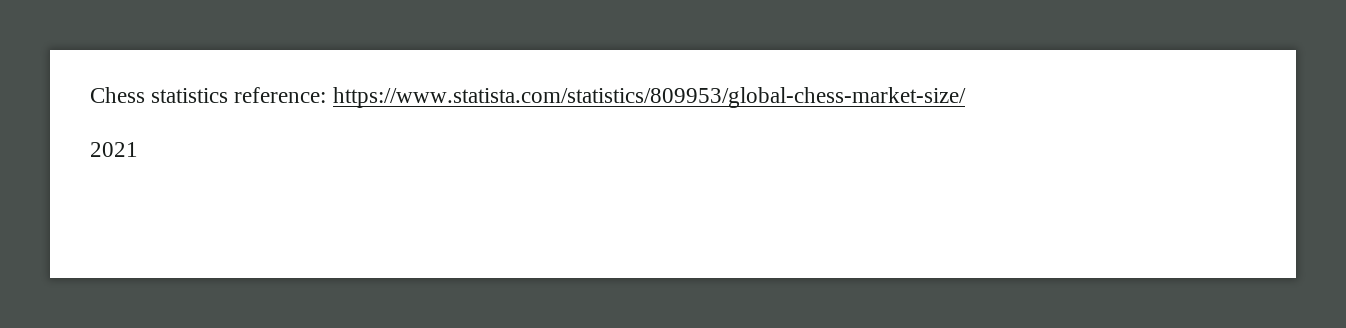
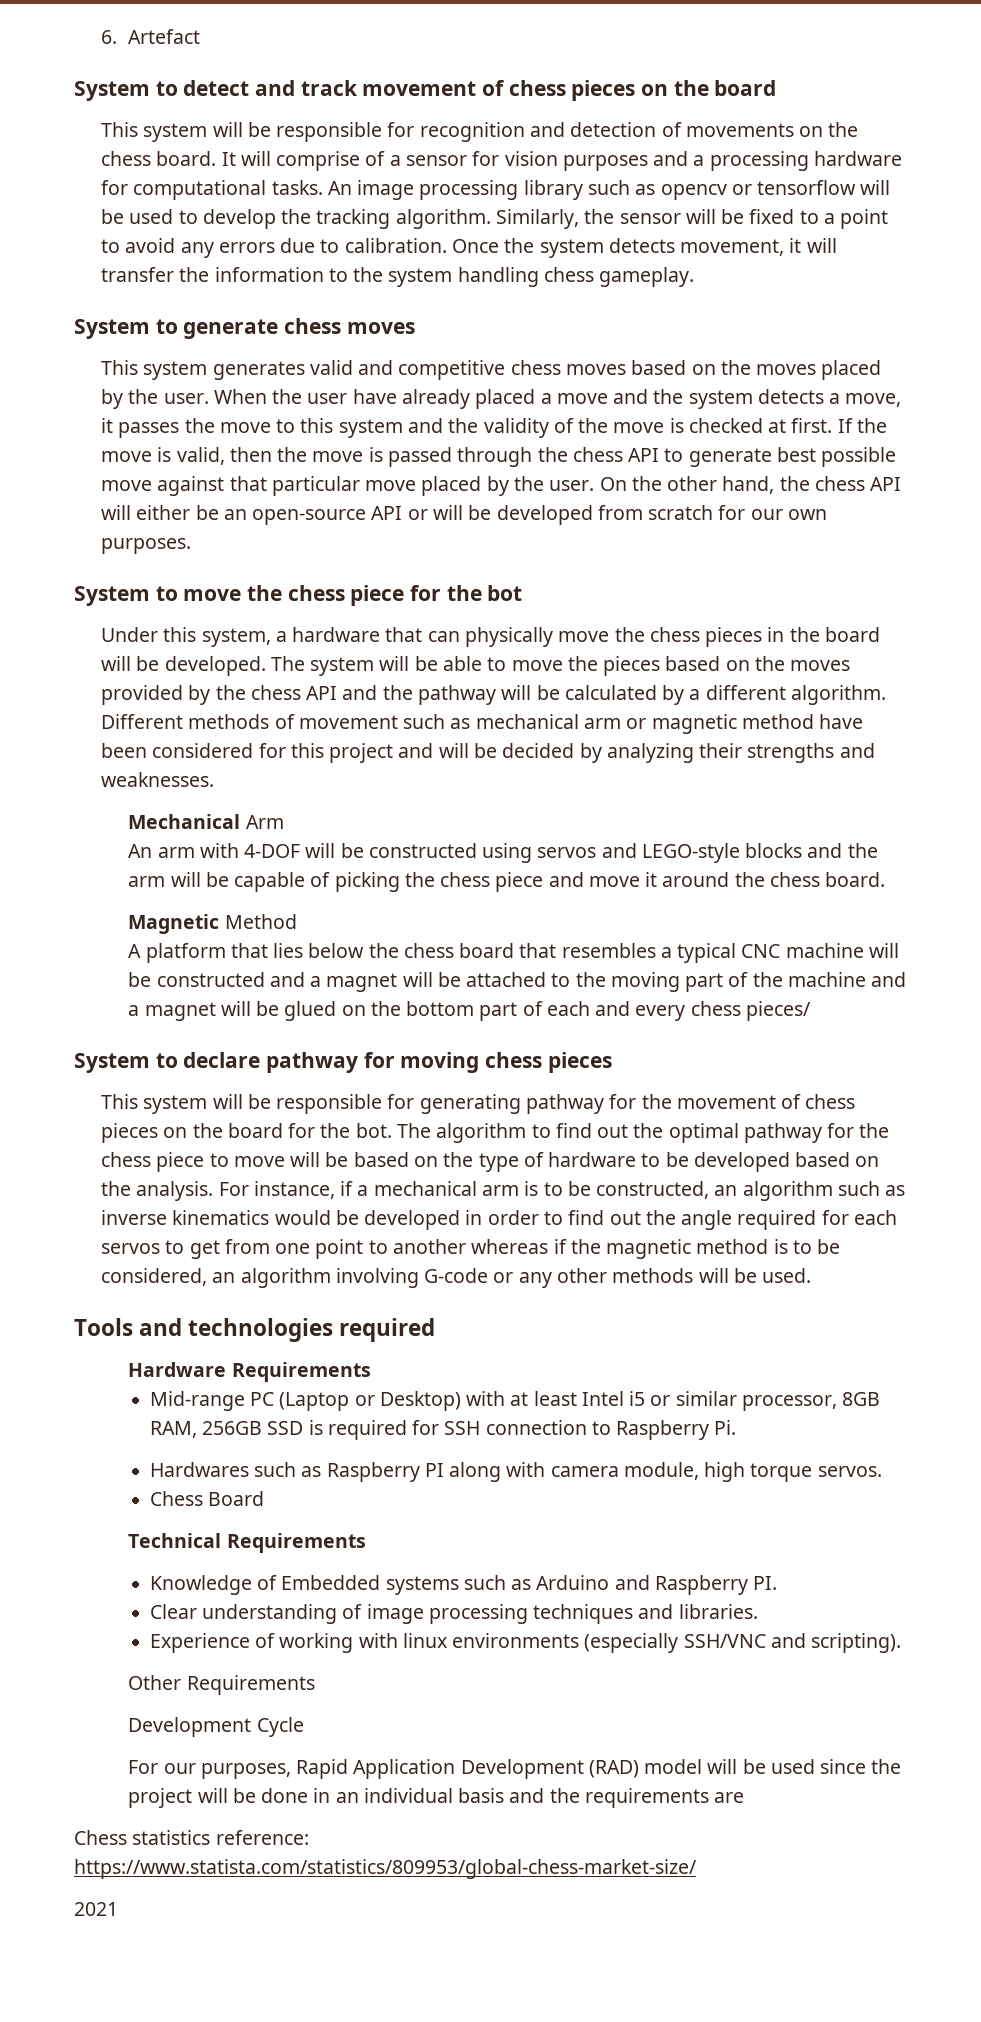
(90, 95) none -> [101,29,201,44] [74,80,777,101] [101,122,859,142] [101,151,902,171] [101,180,891,200] [101,209,889,229] [101,238,837,258] [101,267,695,287] [74,318,415,339] [101,360,882,380] [101,389,902,409] [101,418,887,438] [101,447,897,467] [101,476,902,496] [101,505,827,525] [101,538,192,554] [74,585,523,606] [101,627,880,647] [101,656,851,676] [101,685,886,705] [101,714,864,734] [101,743,875,763] [101,772,215,787] [128,814,284,829] [128,843,878,863] [128,872,886,892] [128,914,297,934] [128,943,900,963] [128,972,907,992] [128,1001,812,1021] [74,1052,612,1073] [101,1094,856,1114] [101,1123,890,1143] [101,1152,880,1172] [101,1181,906,1201] [101,1210,897,1230] [101,1239,841,1259] [101,1268,812,1288] [74,1318,436,1342] [128,1362,371,1382] [149,1391,881,1411] [149,1420,737,1440] [149,1462,882,1482] [149,1491,265,1506] [128,1533,366,1553] [149,1575,778,1595] [149,1604,758,1624] [149,1633,902,1653] [128,1675,315,1695] [128,1717,304,1737] [128,1759,902,1779] [128,1788,745,1808] 6. Artefact // System to detect and track movement of chess pieces on the board // This system will be responsible for recognition and detection of movements on the chess board. It will comprise of a sensor for vision purposes and a processing hardware for computational tasks. An image processing library such as opencv or tensorflow will be used to develop the tracking algorithm. Similarly, the sensor will be fixed to a point to avoid any errors due to calibration. Once the system detects movement, it will transfer the information to the system handling chess gameplay. // System to generate chess moves // This system generates valid and competitive chess moves based on the moves placed by the user. When the user have already placed a move and the system detects a move, it passes the move to this system and the validity of the move is checked at first. If the move is valid, then the move is passed through the chess API to generate best possible move against that particular move placed by the user. On the other hand, the chess API will either be an open-source API or will be developed from scratch for our own purposes. // System to move the chess piece for the bot // Under this system, a hardware that can physically move the chess pieces in the board will be developed. The system will be able to move the pieces based on the moves provided by the chess API and the pathway will be calculated by a different algorithm. Different methods of movement such as mechanical arm or magnetic method have been considered for this project and will be decided by analyzing their strengths and weaknesses. // Mechanical Arm // An arm with 4-DOF will be constructed using servos and LEGO-style blocks and the arm will be capable of picking the chess piece and move it around the chess board. // Magnetic Method // A platform that lies below the chess board that resembles a typical CNC machine will be constructed and a magnet will be attached to the moving part of the machine and a magnet will be glued on the bottom part of each and every chess pieces/ // System to declare pathway for moving chess pieces // This system will be responsible for generating pathway for the movement of chess pieces on the board for the bot. The algorithm to find out the optimal pathway for the chess piece to move will be based on the type of hardware to be developed based on the analysis. For instance, if a mechanical arm is to be constructed, an algorithm such as inverse kinematics would be developed in order to find out the angle required for each servos to get from one point to another whereas if the magnetic method is to be considered, an algorithm involving G-code or any other methods will be used. // Tools and technologies required // Hardware Requirements // Mid-range PC (Laptop or Desktop) with at least Intel i5 or similar processor, 8GB RAM, 256GB SSD is required for SSH connection to Raspberry Pi. // Hardwares such as Raspberry PI along with camera module, high torque servos. // Chess Board // Technical Requirements // Knowledge of Embedded systems such as Arduino and Raspberry PI. // Clear understanding of image processing techniques and libraries. // Experience of working with linux environments (especially SSH/VNC and scripting). // Other Requirements // Development Cycle // For our purposes, Rapid Application Development (RAD) model will be used since the project will be done in an individual basis and the requirements are //

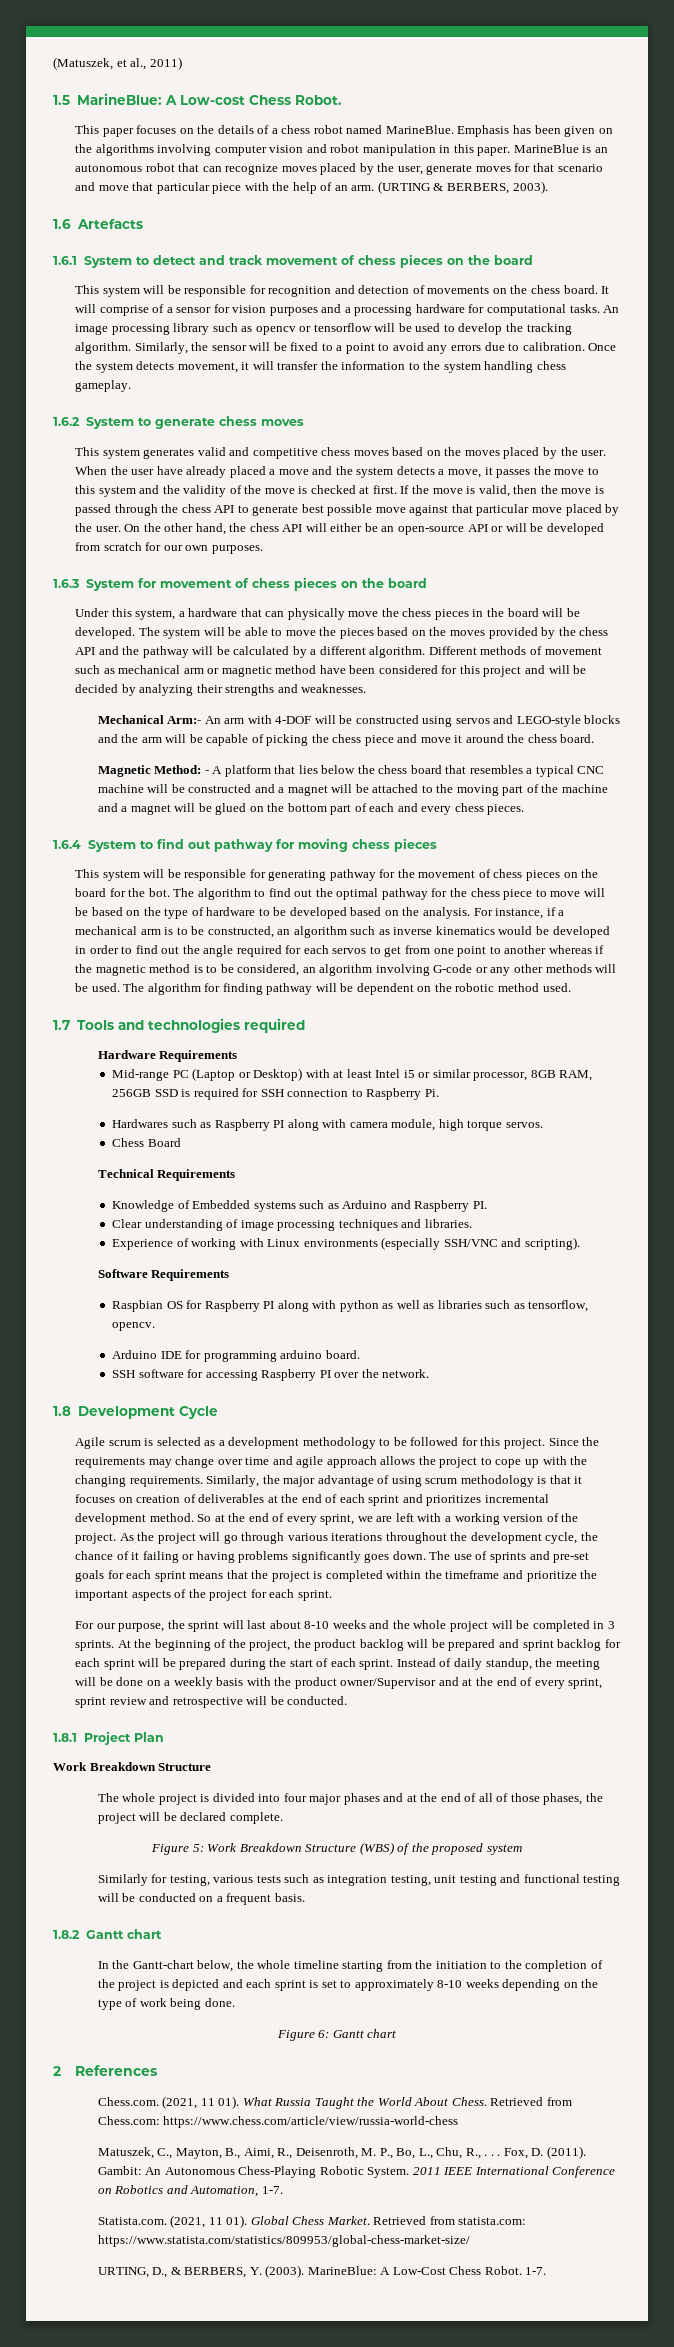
[101,29,201,44] 6. Artefact // -> [53,57,182,70] [53,93,342,105] [75,125,613,137] [75,144,608,156] [75,163,603,175] [75,181,548,194] [53,219,143,229] [53,256,77,265] (Matuszek, et al., 2011) // 1.5 MarineBlue: A Low-cost Chess Robot. // This paper focuses on the details of a chess robot named MarineBlue. Emphasis has been given on the algorithms involving computer vision and robot manipulation in this paper. MarineBlue is an autonomous robot that can recognize moves placed by the user, generate moves for that scenario and move that particular piece with the help of an arm. (URTING & BERBERS, 2003). // 1.6 Artefacts // 1.6.1
(695, 277) none -> [53,417,80,426] 1.6.2
[74,585,523,606] System to move the chess piece for the bot -> [53,577,427,591] 1.6.3 System for movement of chess pieces on the board
[245,815,284,829] Arm // -> [167,716,202,724] Arm:-
[224,914,297,929] Method // -> [154,765,209,774] Method: -
[746,1001,812,1021] [74,1052,261,1073] pieces/ // System to declare -> [487,804,525,815] [53,838,211,852] pieces. // 1.6.4 System to find out
(812, 1275) // -> [123,983,571,995] [53,1020,70,1030] The algorithm for finding pathway will be dependent on the robotic method used. // 1.7
[402,1633,447,1648] linux -> [267,1239,301,1247] Linux
[128,1675,315,1695] [128,1717,304,1737] [128,1759,902,1779] [128,1788,745,1808] [74,1830,309,1845] [74,1859,697,1879] [74,1902,118,1916] Other Requirements // Development Cycle // For our purposes, Rapid Application Development (RAD) model will be used since the project will be done in an individual basis and the requirements are // Chess statistics reference: https://www.statista.com/statistics/809953/global-chess-market-size/ // 2021 -> [97,1269,230,1281] [112,1300,589,1312] [112,1322,156,1331] [112,1350,360,1362] [112,1369,430,1381] [53,1406,218,1419] [75,1437,600,1449] [75,1456,588,1468] [75,1475,583,1487] [75,1494,549,1506] [75,1513,579,1525] [75,1532,598,1544] [75,1551,590,1563] [75,1570,598,1582] [75,1589,332,1601] [75,1620,615,1632] [75,1639,621,1651] [75,1658,600,1670] [75,1677,603,1689] [75,1696,348,1708] [53,1731,164,1745] [53,1762,212,1771] [97,1793,603,1805] [97,1812,283,1824] [151,1842,522,1855] [97,1874,621,1886] [97,1893,305,1905] [53,1929,162,1939] [97,1960,603,1972] [97,1979,599,1991] [97,1998,235,2010] [276,2029,397,2041] [53,2065,159,2076] [97,2096,572,2109] [97,2116,459,2128] [97,2146,586,2159] [97,2166,616,2178] [97,2185,283,2197] [97,2215,527,2228] [97,2235,470,2247] [97,2265,547,2278] Software Requirements // Raspbian OS for Raspberry PI along with python as well as libraries such as tensorflow, opencv. // Arduino IDE for programming arduino board. // SSH software for accessing Raspberry PI over the network. // 1.8 Development Cycle // Agile scrum is selected as a development methodology to be followed for this project. Since the requirements may change over time and agile approach allows the project to cope up with the changing requirements. Similarly, the major advantage of using scrum methodology is that it focuses on creation of deliverables at the end of each sprint and prioritizes incremental development method. So at the end of every sprint, we are left with a working version of the project. As the project will go through various iterations throughout the development cycle, the chance of it failing or having problems significantly goes down. The use of sprints and pre-set goals for each sprint means that the project is completed within the timeframe and prioritize the important aspects of the project for each sprint. // For our purpose, the sprint will last about 8-10 weeks and the whole project will be completed in 3 sprints. At the beginning of the project, the product backlog will be prepared and sprint backlog for each sprint will be prepared during the start of each sprint. Instead of daily standup, the meeting will be done on a weekly basis with the product owner/Supervisor and at the end of every sprint, sprint review and retrospective will be conducted. // 1.8.1 Project Plan // Work Breakdown Structure // The whole project is divided into four major phases and at the end of all of those phases, the project will be declared complete. // Figure 5: Work Breakdown Structure (WBS) of the proposed system // Similarly for testing, various tests such as integration testing, unit testing and functional testing will be conducted on a frequent basis. // 1.8.2 Gantt chart // In the Gantt-chart below, the whole timeline starting from the initiation to the completion of the project is depicted and each sprint is set to approximately 8-10 weeks depending on the type of work being done. // Figure 6: Gantt chart // 2 References // Chess.com. (2021, 11 01). What Russia Taught the World About Chess. Retrieved from Chess.com: https://www.chess.com/article/view/russia-world-chess // Matuszek, C., Mayton, B., Aimi, R., Deisenroth, M. P., Bo, L., Chu, R., . . . Fox, D. (2011). Gambit: An Autonomous Chess-Playing Robotic System. 2011 IEEE International Conference on Robotics and Automation, 1-7. // Statista.com. (2021, 11 01). Global Chess Market. Retrieved from statista.com: https://www.statista.com/statistics/809953/global-chess-market-size/ // URTING, D., & BERBERS, Y. (2003). MarineBlue: A Low-Cost Chess Robot. 1-7.

